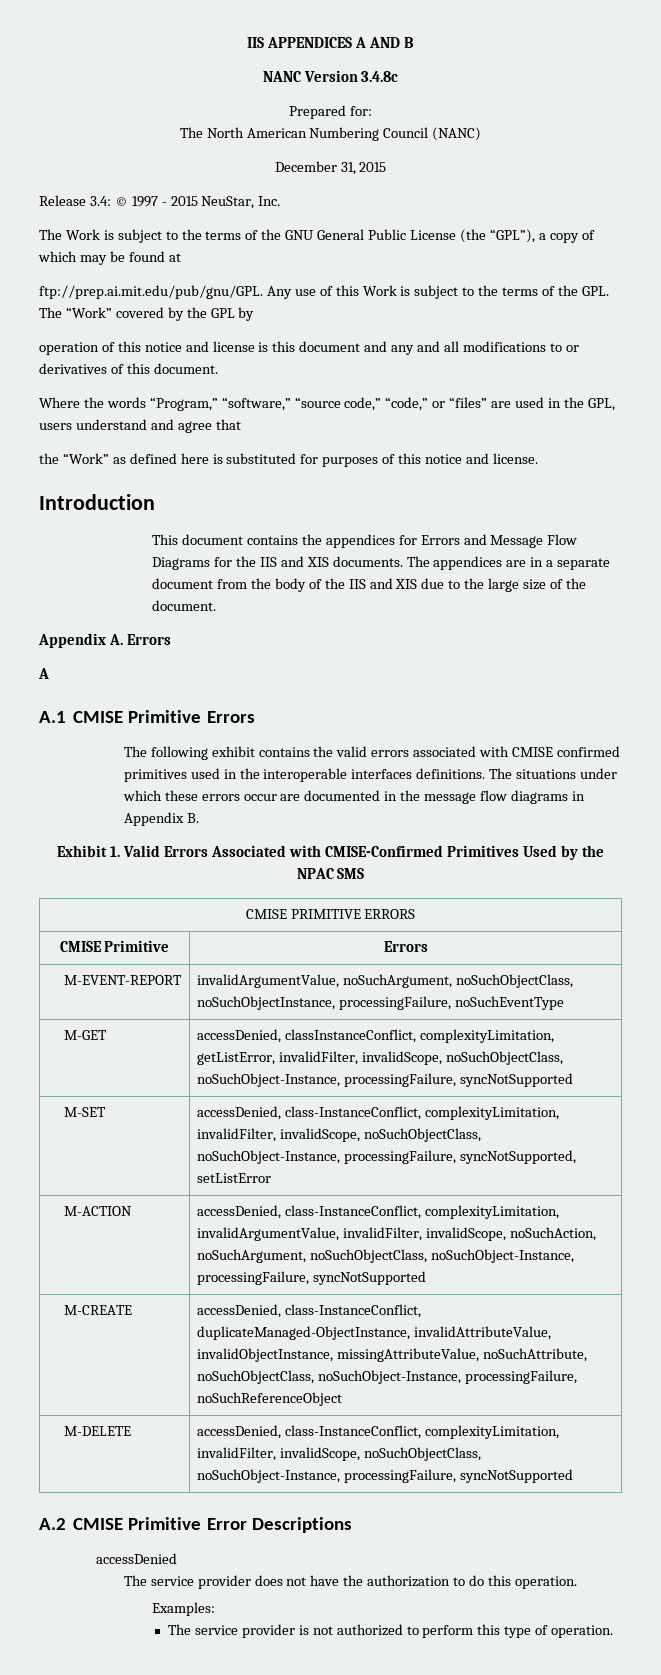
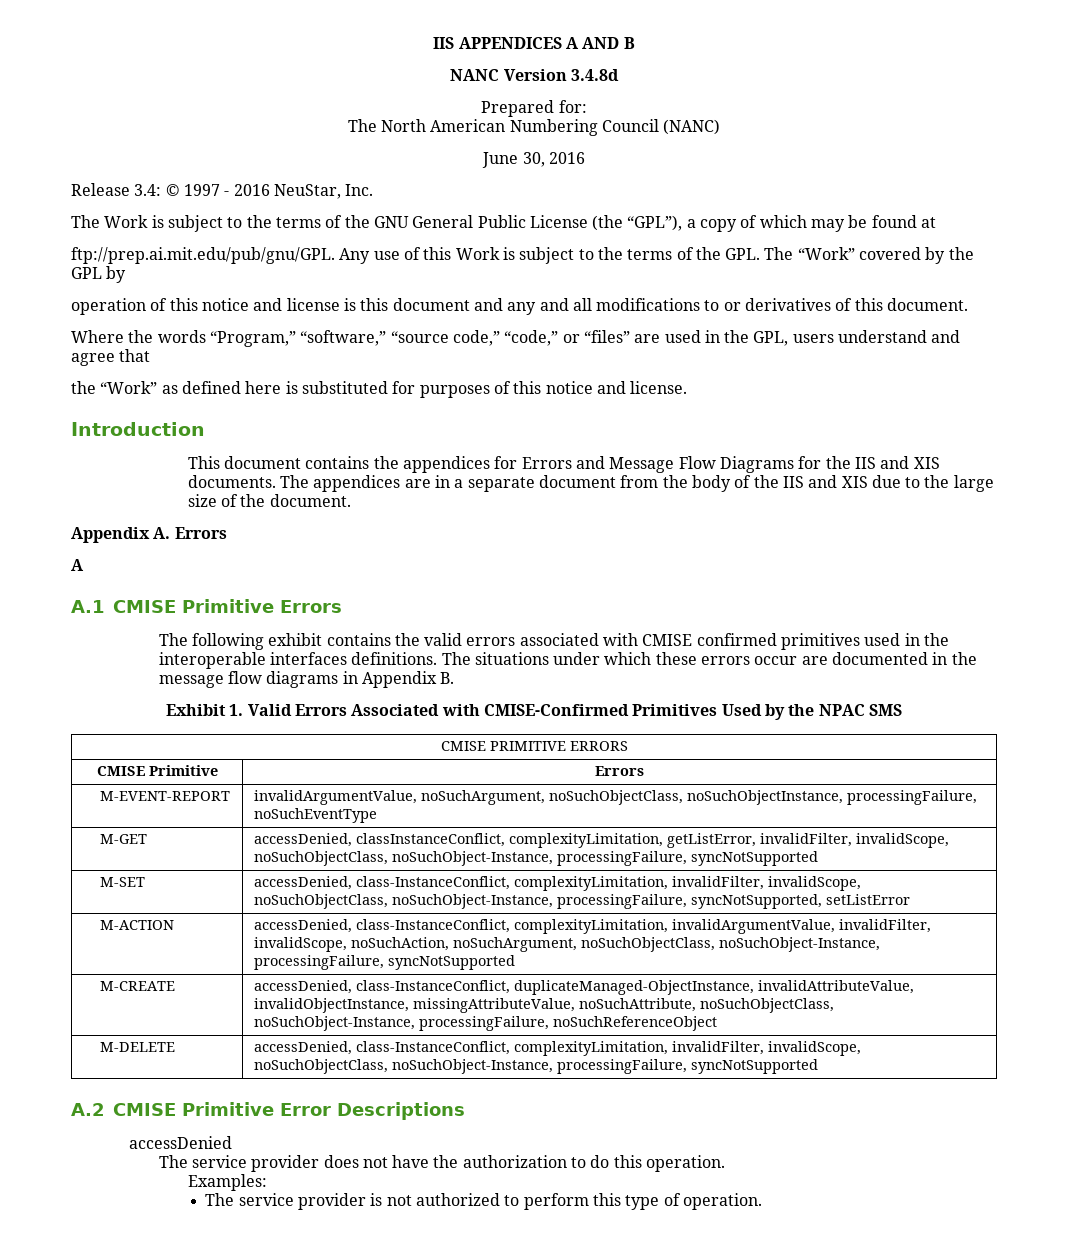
[361,71,399,82] 3.4.8c -> [570,69,619,81] 3.4.8d
[274,161,387,175] December 31, 2015 -> [482,152,585,168] June 30, 2016
[170,196,198,206] 2015 -> [233,184,270,196] 2016

